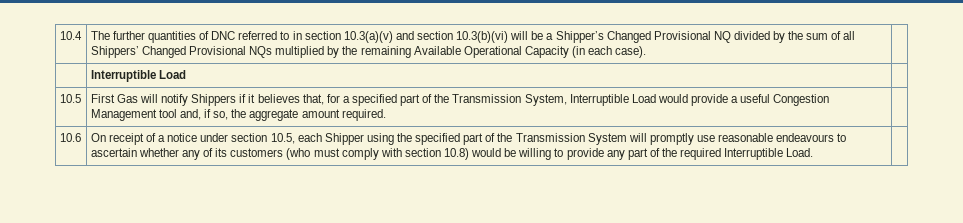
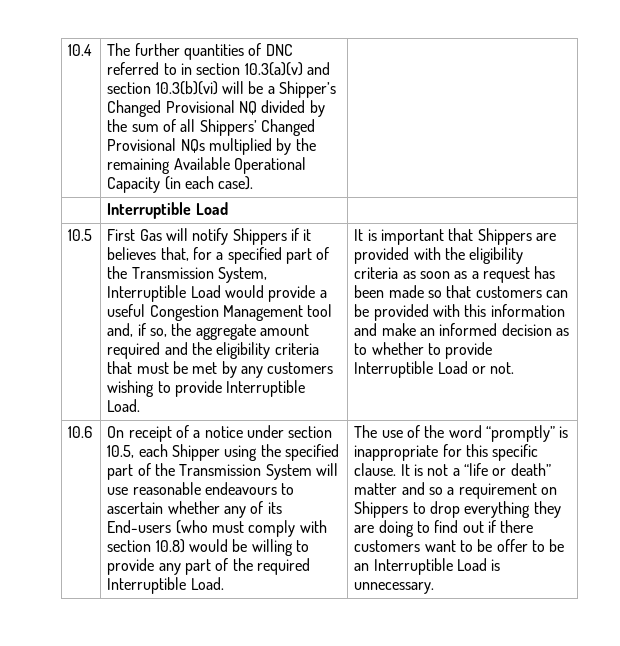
[341,109,386,121] required. | -> [107,342,319,359] [107,361,334,378] [107,380,306,397] [107,399,141,412] [354,228,556,245] [354,247,524,264] [354,266,556,283] [354,285,568,298] [354,304,565,321] [354,323,569,336] [354,342,493,359] [354,361,515,378] required and the eligibility criteria that must be met by any customers wishing to provide Interruptible Load. | It is important that Shippers are provided with the eligibility criteria as soon as a request has been made so that customers can be provided with this information and make an informed decision as to whether to provide Interruptible Load or not.
[649,133,694,145] promptly -> (338, 469) none
[230,148,284,157] customers -> [107,520,172,533] End-users
(814, 152) none -> [354,425,569,442] [354,444,539,461] [354,463,551,476] [354,482,557,499] [354,501,561,518] [354,520,534,537] [354,539,565,552] [354,558,501,575] [354,582,435,594] The use of the word “promptly” is inappropriate for this specific clause. It is not a “life or death” matter and so a requirement on Shippers to drop everything they are doing to find out if there customers want to be offer to be an Interruptible Load is unnecessary.

